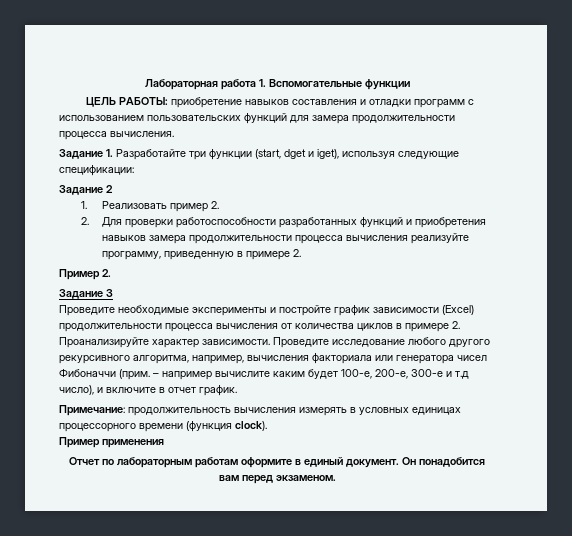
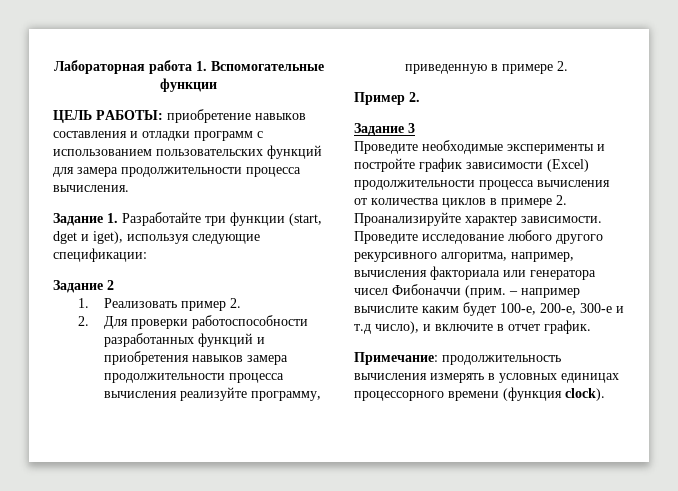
[59,437,164,448] [69,457,485,468] [218,475,336,484] // Пример применения // Отчет по лабораторным работам оформите в единый документ. Он понадобится вам перед экзаменом. -> (605, 394) none

